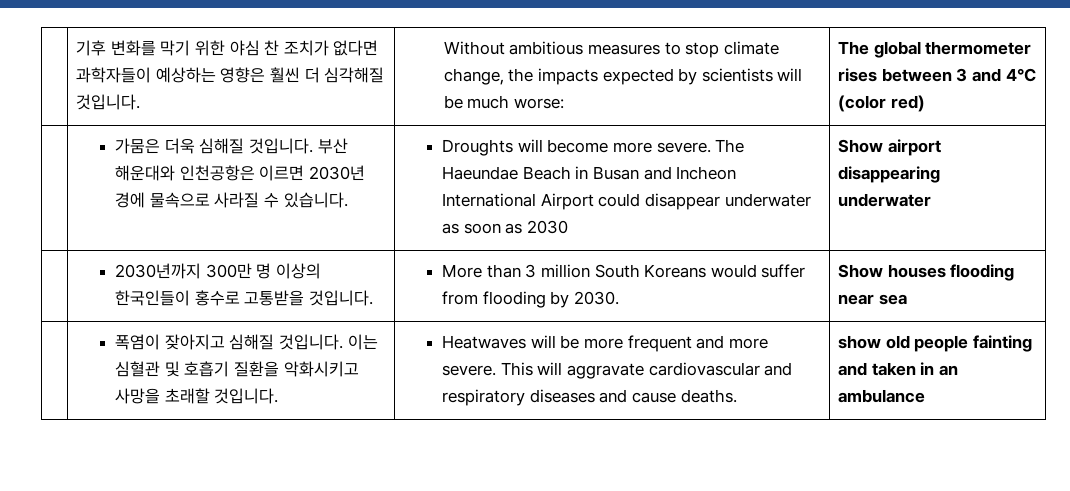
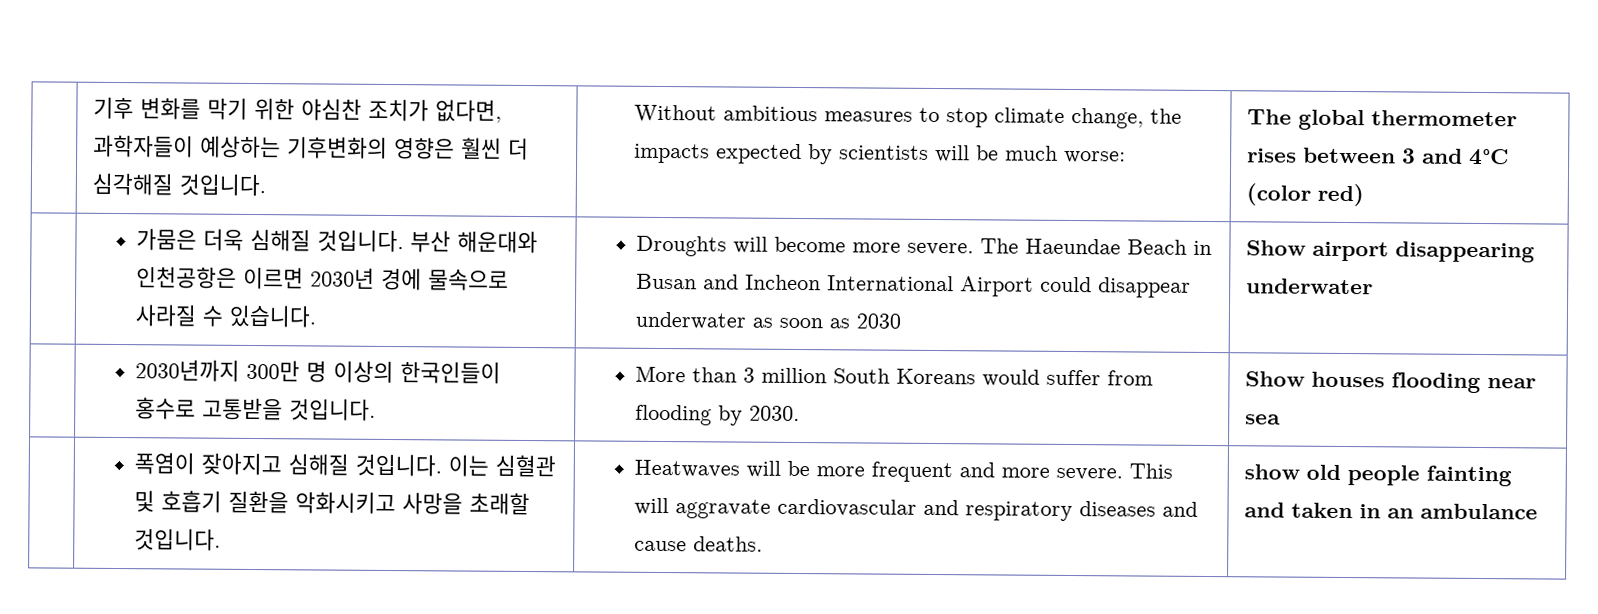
[229,40,379,56] 야심 찬 조치가 없다면 -> [301,98,503,123] 야심찬 조치가 없다면,
(216, 75) none -> [287,136,389,159] 기후변화의

